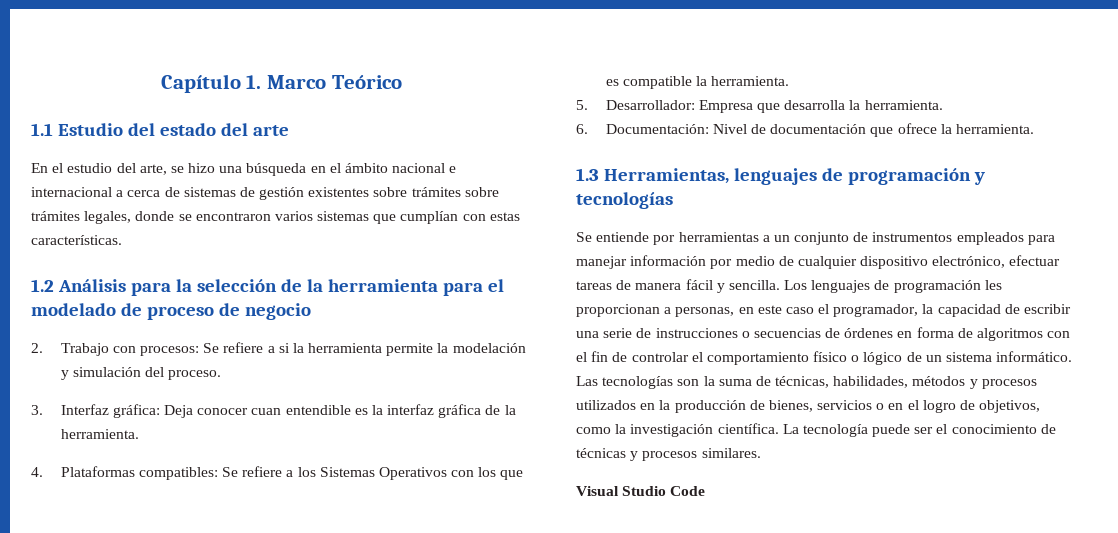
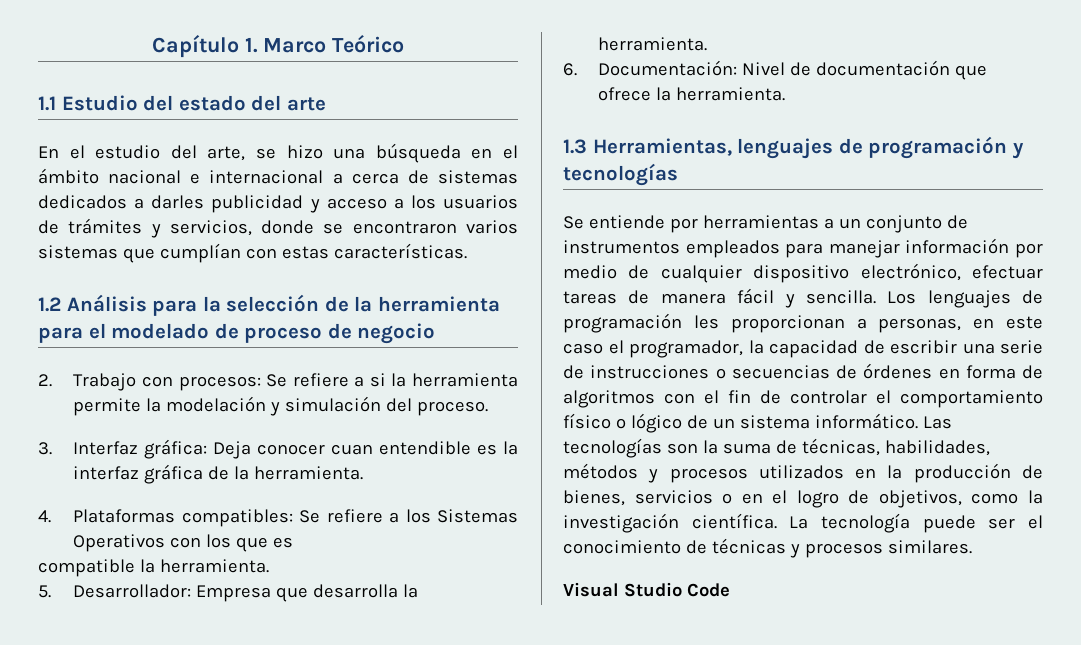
[239,187,499,200] [31,211,132,224] de gestión existentes sobre trámites sobre trámites legales, -> [38,195,518,213] [38,218,252,238] dedicados a darles publicidad y acceso a los usuarios de trámites y servicios,
(619, 82) none -> (294, 542) //

